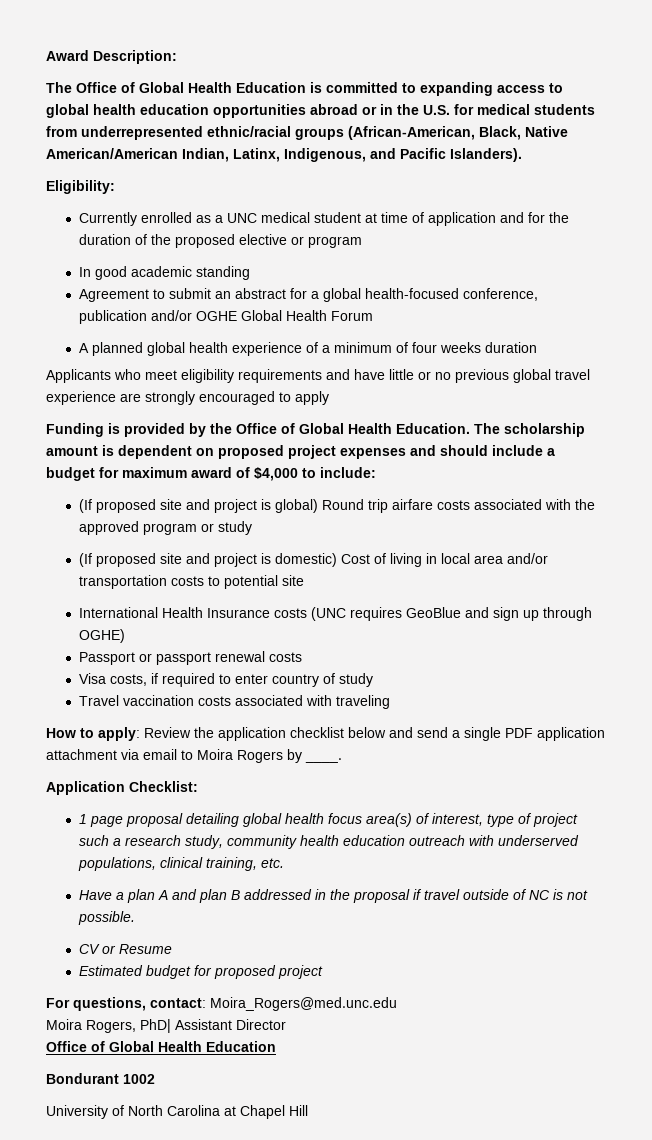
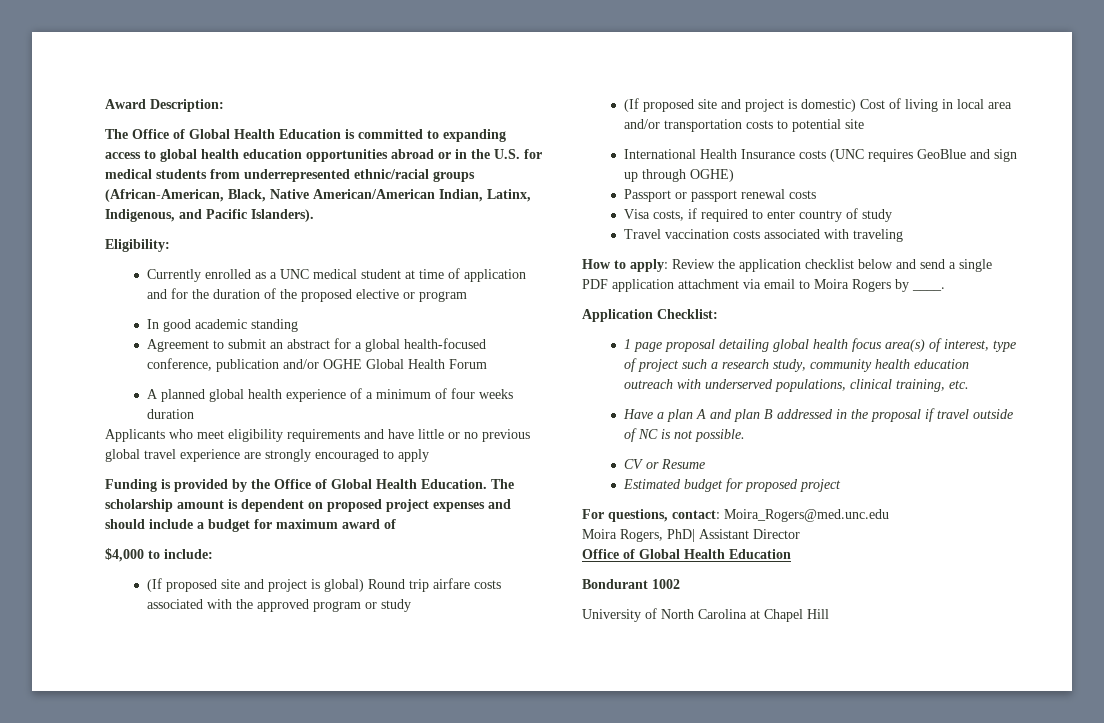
(250, 472) none -> (396, 524) //

